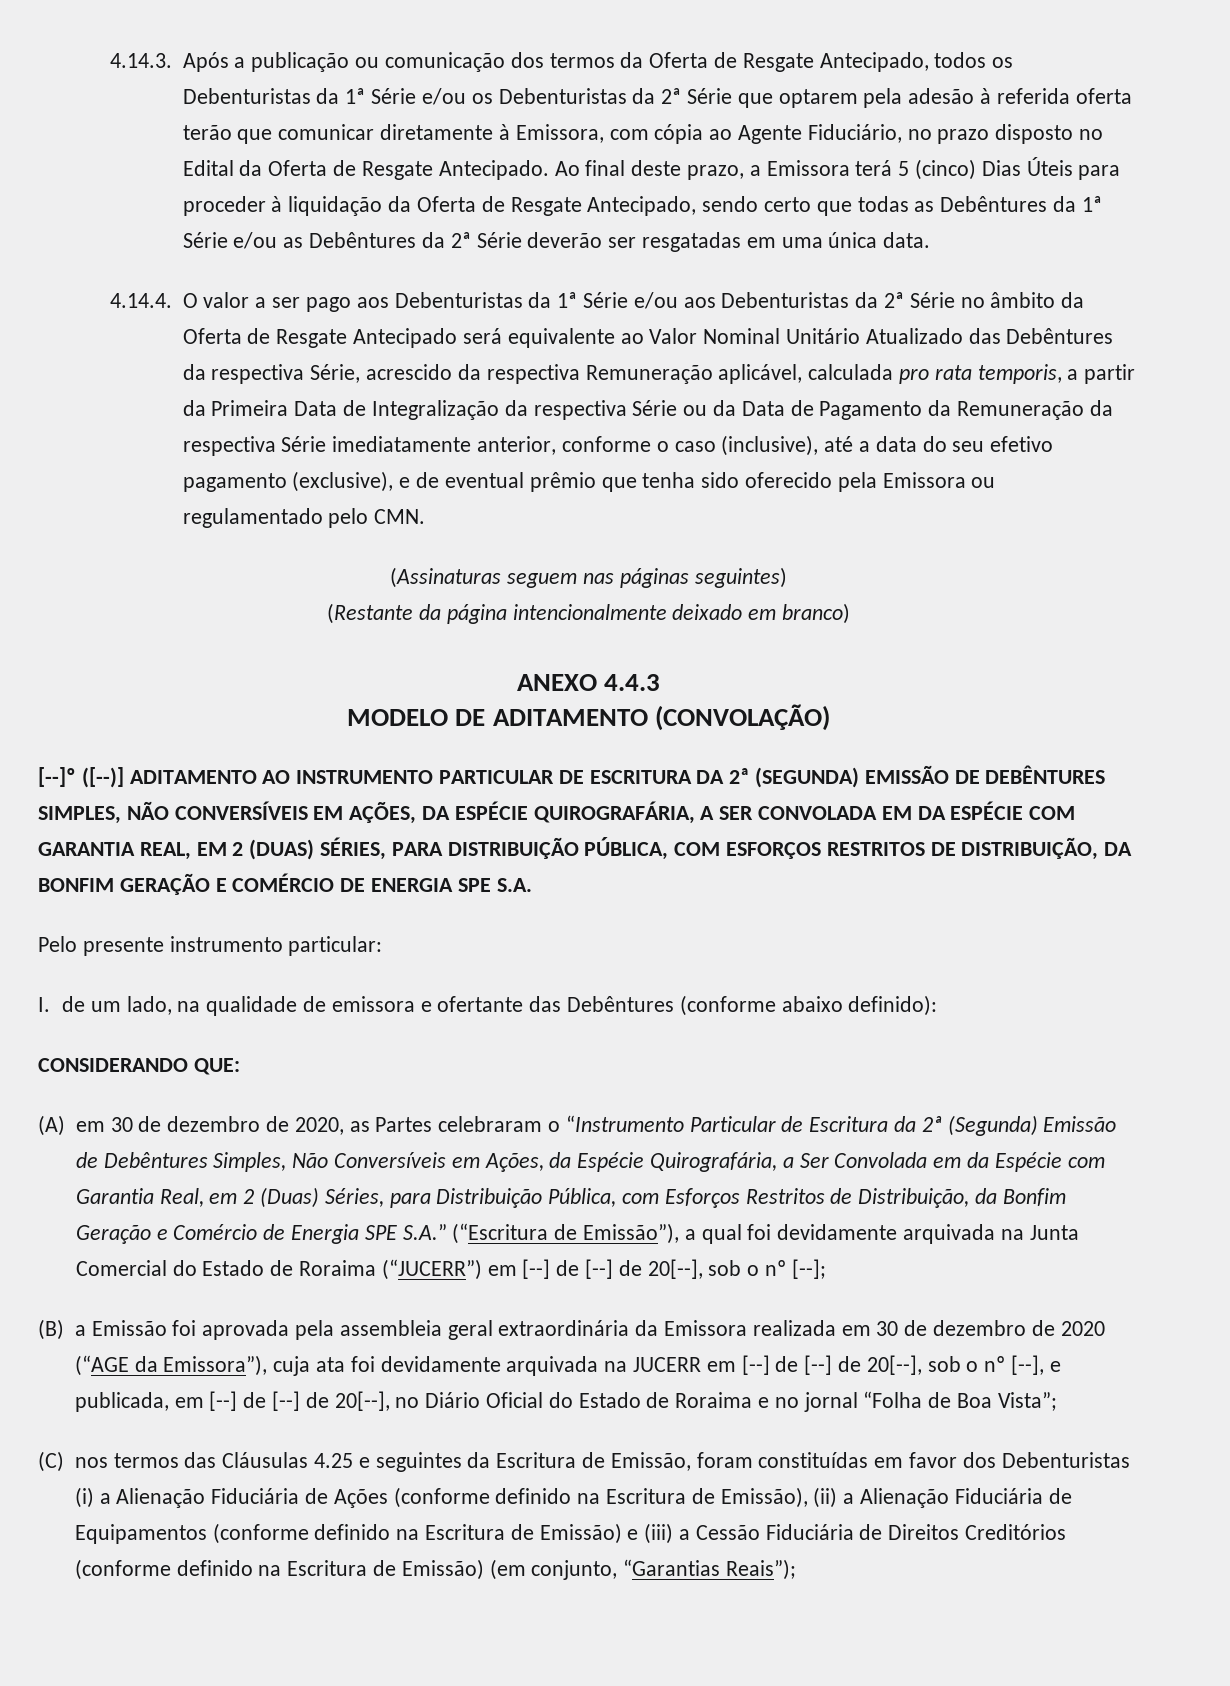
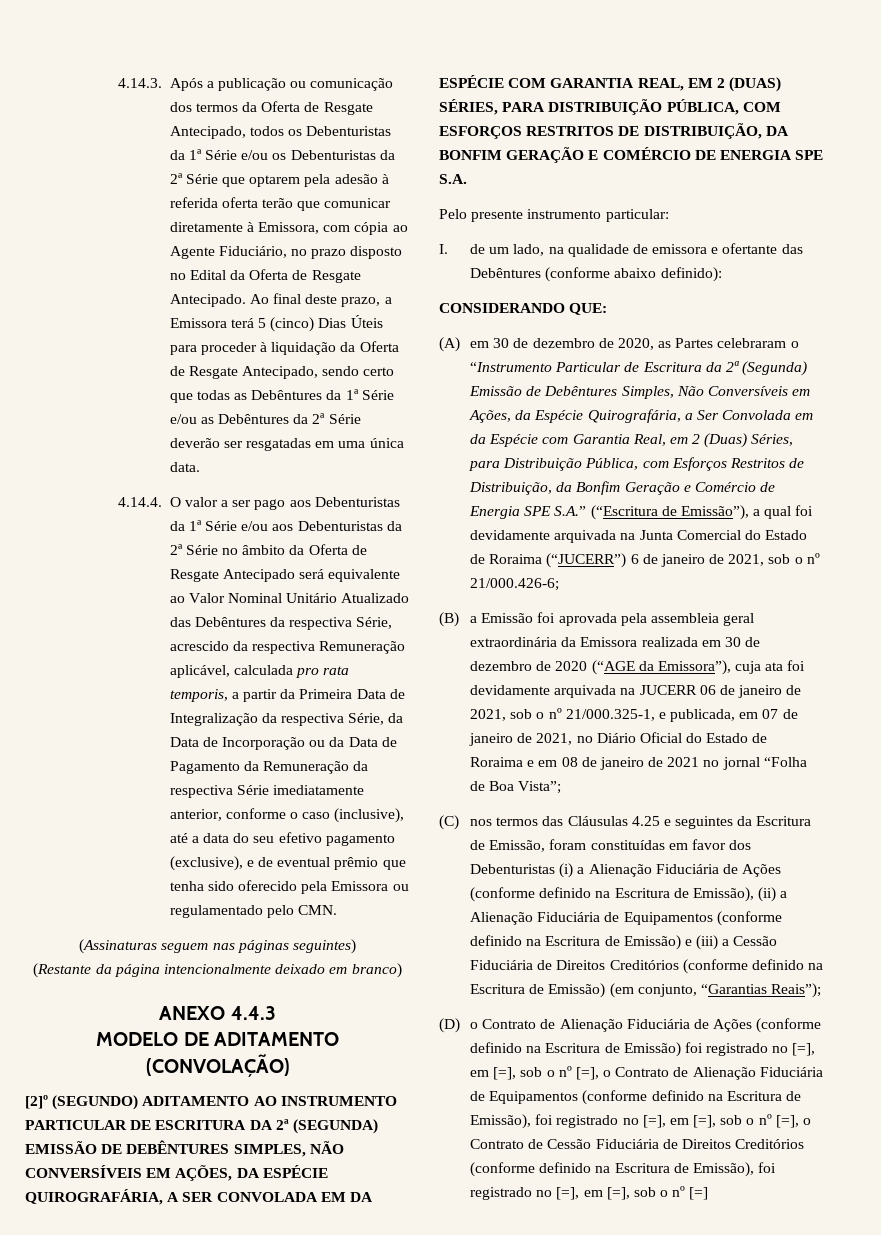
[632,400,678,416] Série -> [348,713,404,725] [169,737,306,750] Série, da Data de Incorporação
[38,767,124,788] [--]º ([--)] -> [25,1095,139,1110] [2]º (SEGUNDO)
[487,1259,826,1279] em [--] de [--] de 20[--], sob o nº [--]; -> [630,553,820,567] [469,578,559,591] 6 de janeiro de 2021, sob o nº 21/000.426-6;
[706,1355,1045,1375] em [--] de [--] de 20[--], sob o nº [--], -> [699,685,802,698] [469,708,655,721] 06 de janeiro de 2021, sob o nº 21/000.325-1,
[209,1391,390,1411] [--] de [--] de 20[--], -> [762,709,798,719] [468,733,573,746] 07 de janeiro de 2021,
(770, 1402) none -> [538,757,700,770] em 08 de janeiro de 2021
(796, 1569) none -> [439,1018,822,1033] [469,1042,816,1057] [469,1066,823,1080] [469,1090,802,1105] [469,1114,811,1129] [469,1139,805,1149] [469,1162,777,1177] [469,1186,709,1200] // (D) o Contrato de Alienação Fiduciária de Ações (conforme definido na Escritura de Emissão) foi registrado no [=], em [=], sob o nº [=], o Contrato de Alienação Fiduciária de Equipamentos (conforme definido na Escritura de Emissão), foi registrado no [=], em [=], sob o nº [=], o Contrato de Cessão Fiduciária de Direitos Creditórios (conforme definido na Escritura de Emissão), foi registrado no [=], em [=], sob o nº [=]

